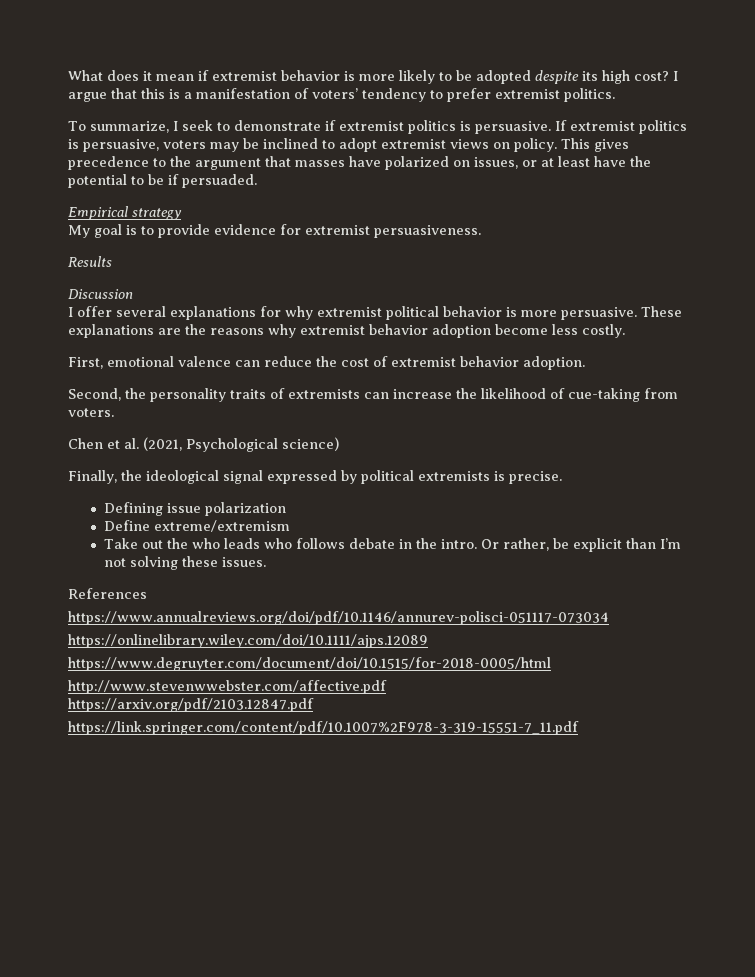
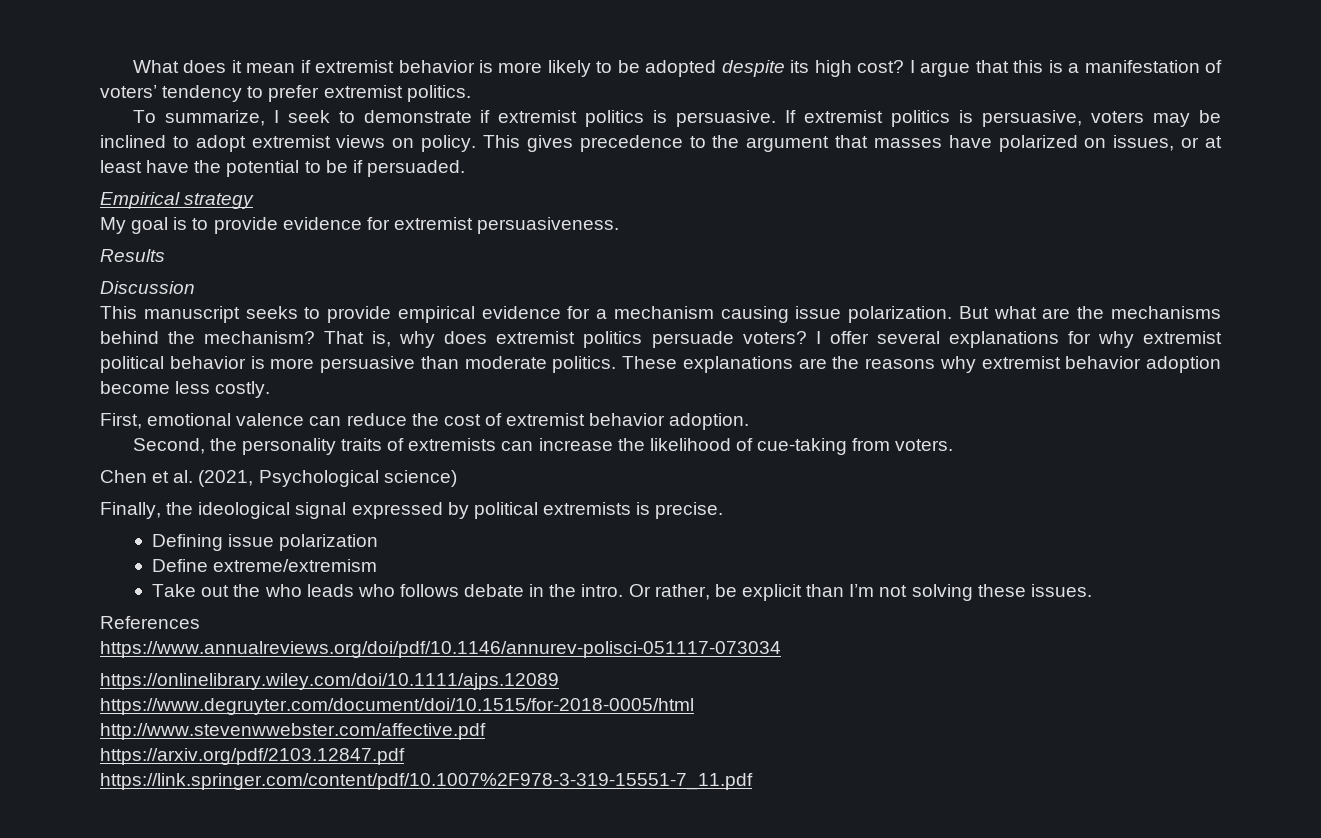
(133, 294) none -> [100,306,1221,323] [100,331,807,348] This manuscript seeks to provide empirical evidence for a mechanism causing issue polarization. But what are the mechanisms behind the mechanism? That is, why does extremist politics persuade voters?
[561,307,637,320] persuasive. -> [320,356,617,373] persuasive than moderate politics.

